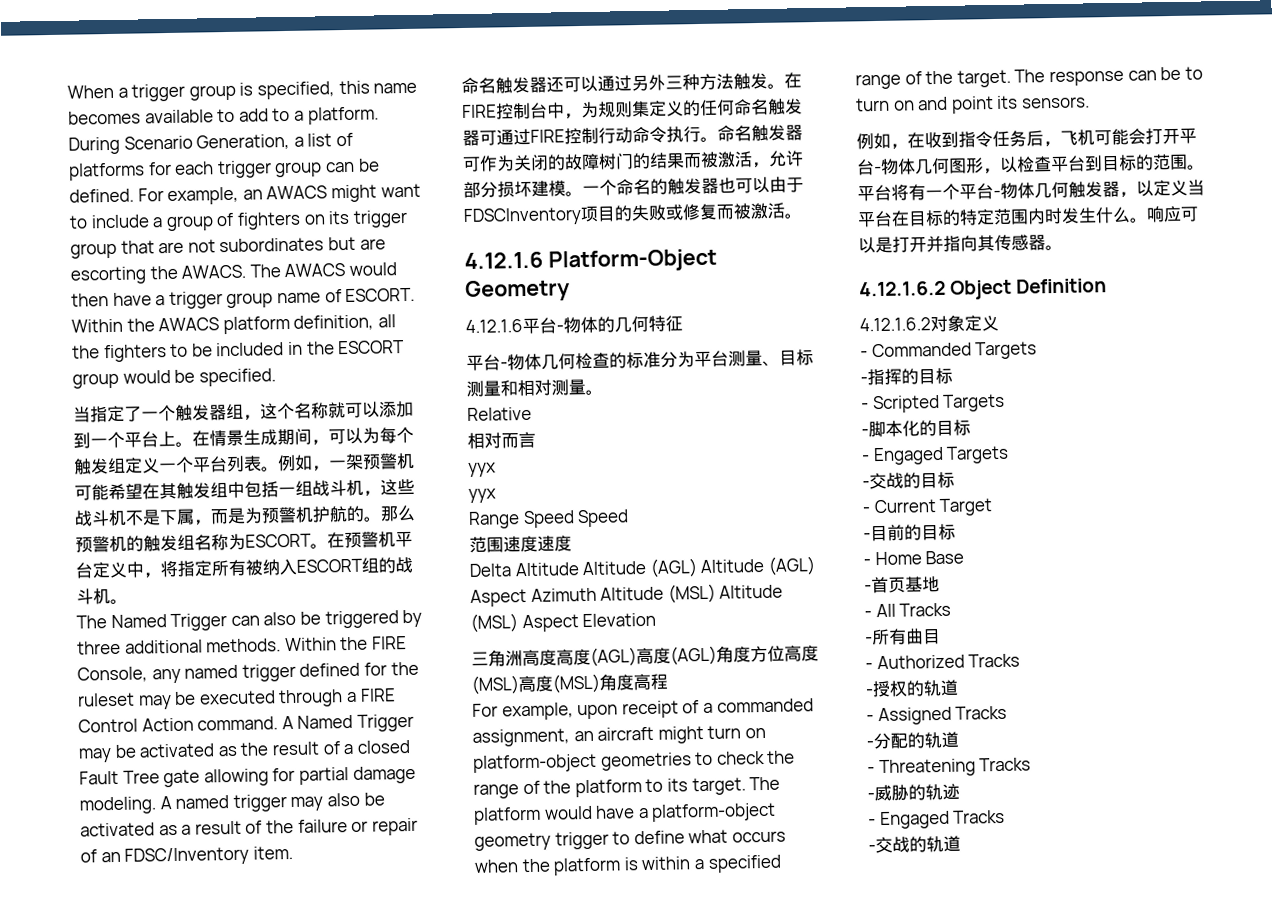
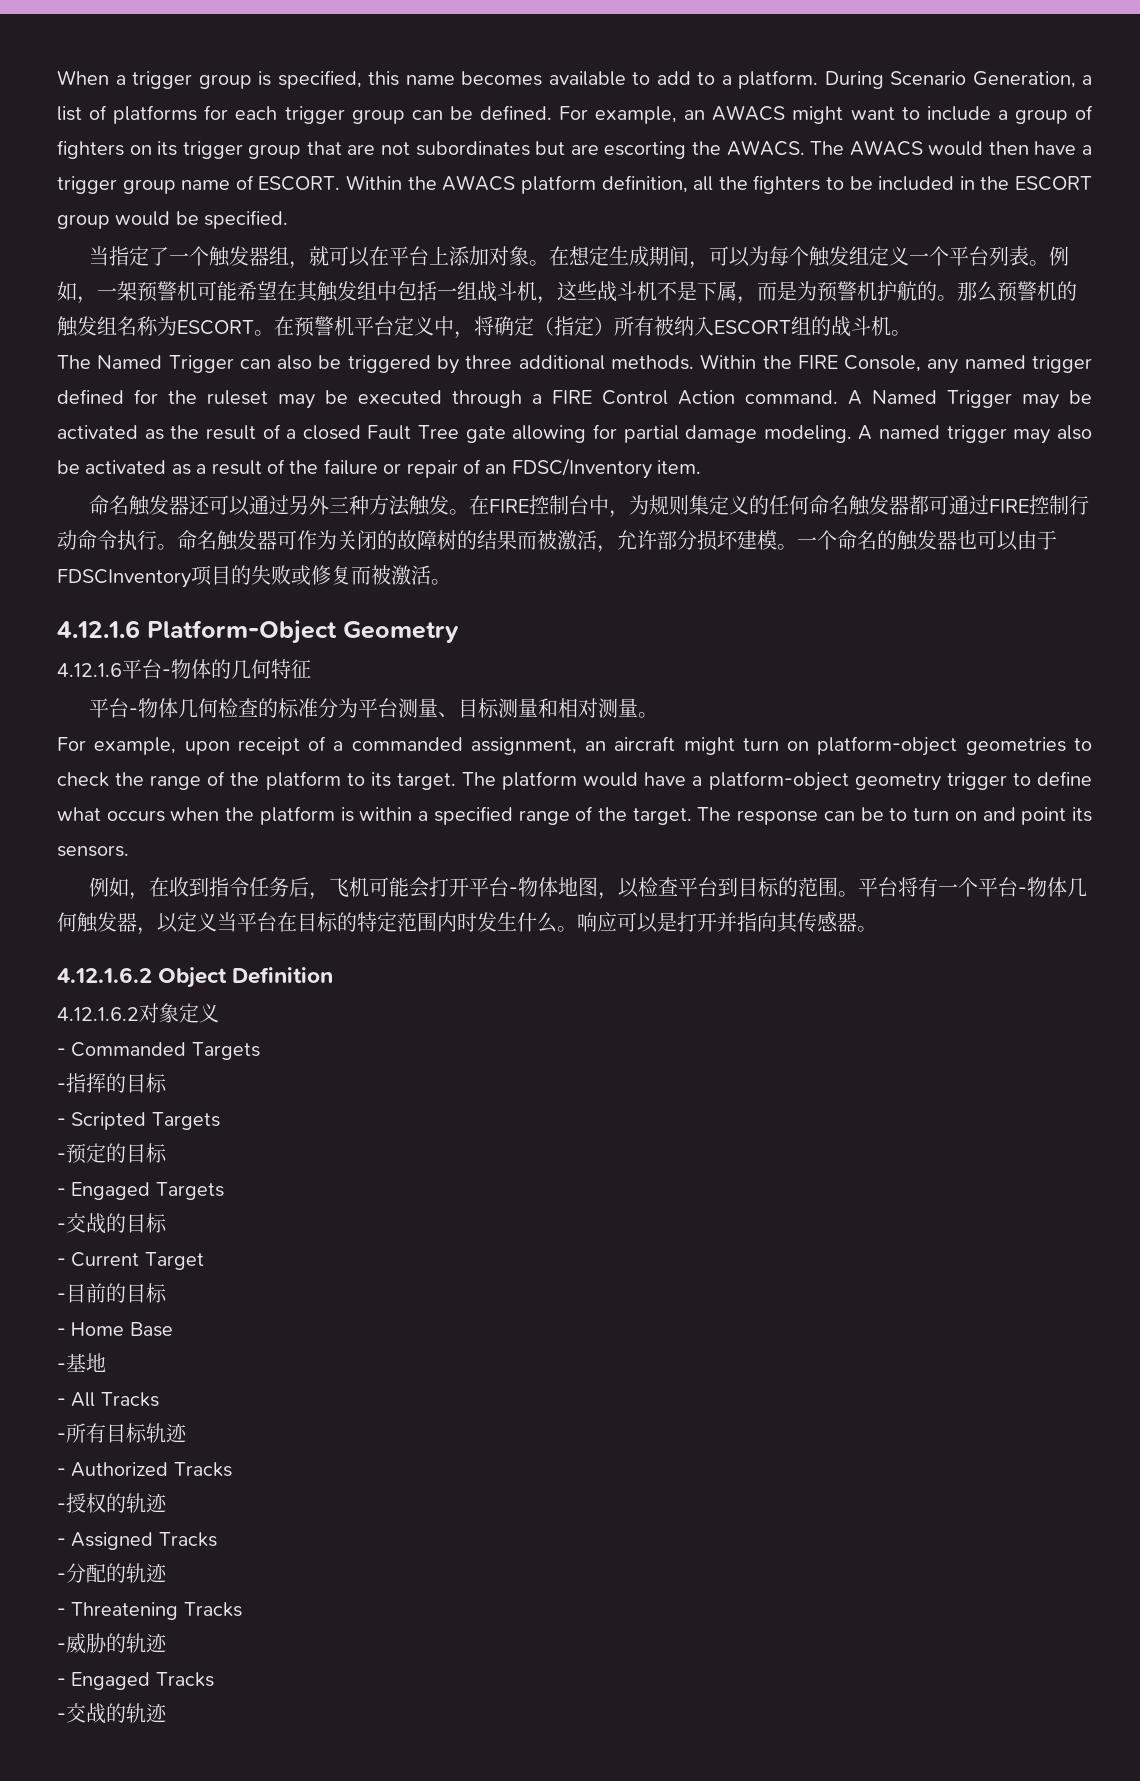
[260,400,414,420] [73,429,244,449] 这个名称就可以添加到一个平台上。在情景 -> [308,246,609,267] 就可以在平台上添加对象。在想定
[177,560,212,577] 指定 -> [494,316,614,336] 确定（指定）
(480, 138) none -> [908,495,929,515] 都
[615,153,634,170] 门 -> (457, 540) none
[467,406,532,421] [467,431,536,449] [468,462,496,477] [468,488,496,503] [468,509,630,529] [469,535,572,553] [469,556,816,578] [470,583,784,607] [470,612,657,633] [471,645,819,667] [471,673,668,695] // Relative // 相对而言 // yyx // yyx // Range Speed Speed // 范围速度速度 // Delta Altitude Altitude (AGL) Altitude (AGL) Aspect Azimuth Altitude (MSL) Altitude (MSL) Aspect Elevation // 三角洲高度高度(AGL)高度(AGL)角度方位高度(MSL)高度(MSL)角度高程 -> (658, 715) none
[915,157,984,175] 几何图形 -> [557,877,598,897] 地图
[868,420,920,438] 脚本化 -> [66,1143,106,1164] 预定
[871,576,906,594] 首页 -> (66, 1367) none
[905,628,941,645] 曲目 -> [106,1423,187,1443] 目标轨迹
[940,679,959,696] 道 -> [146,1493,167,1513] 迹
[941,731,959,748] 道 -> [146,1563,167,1583] 迹
[943,835,961,852] 道 -> [146,1703,167,1723] 迹

